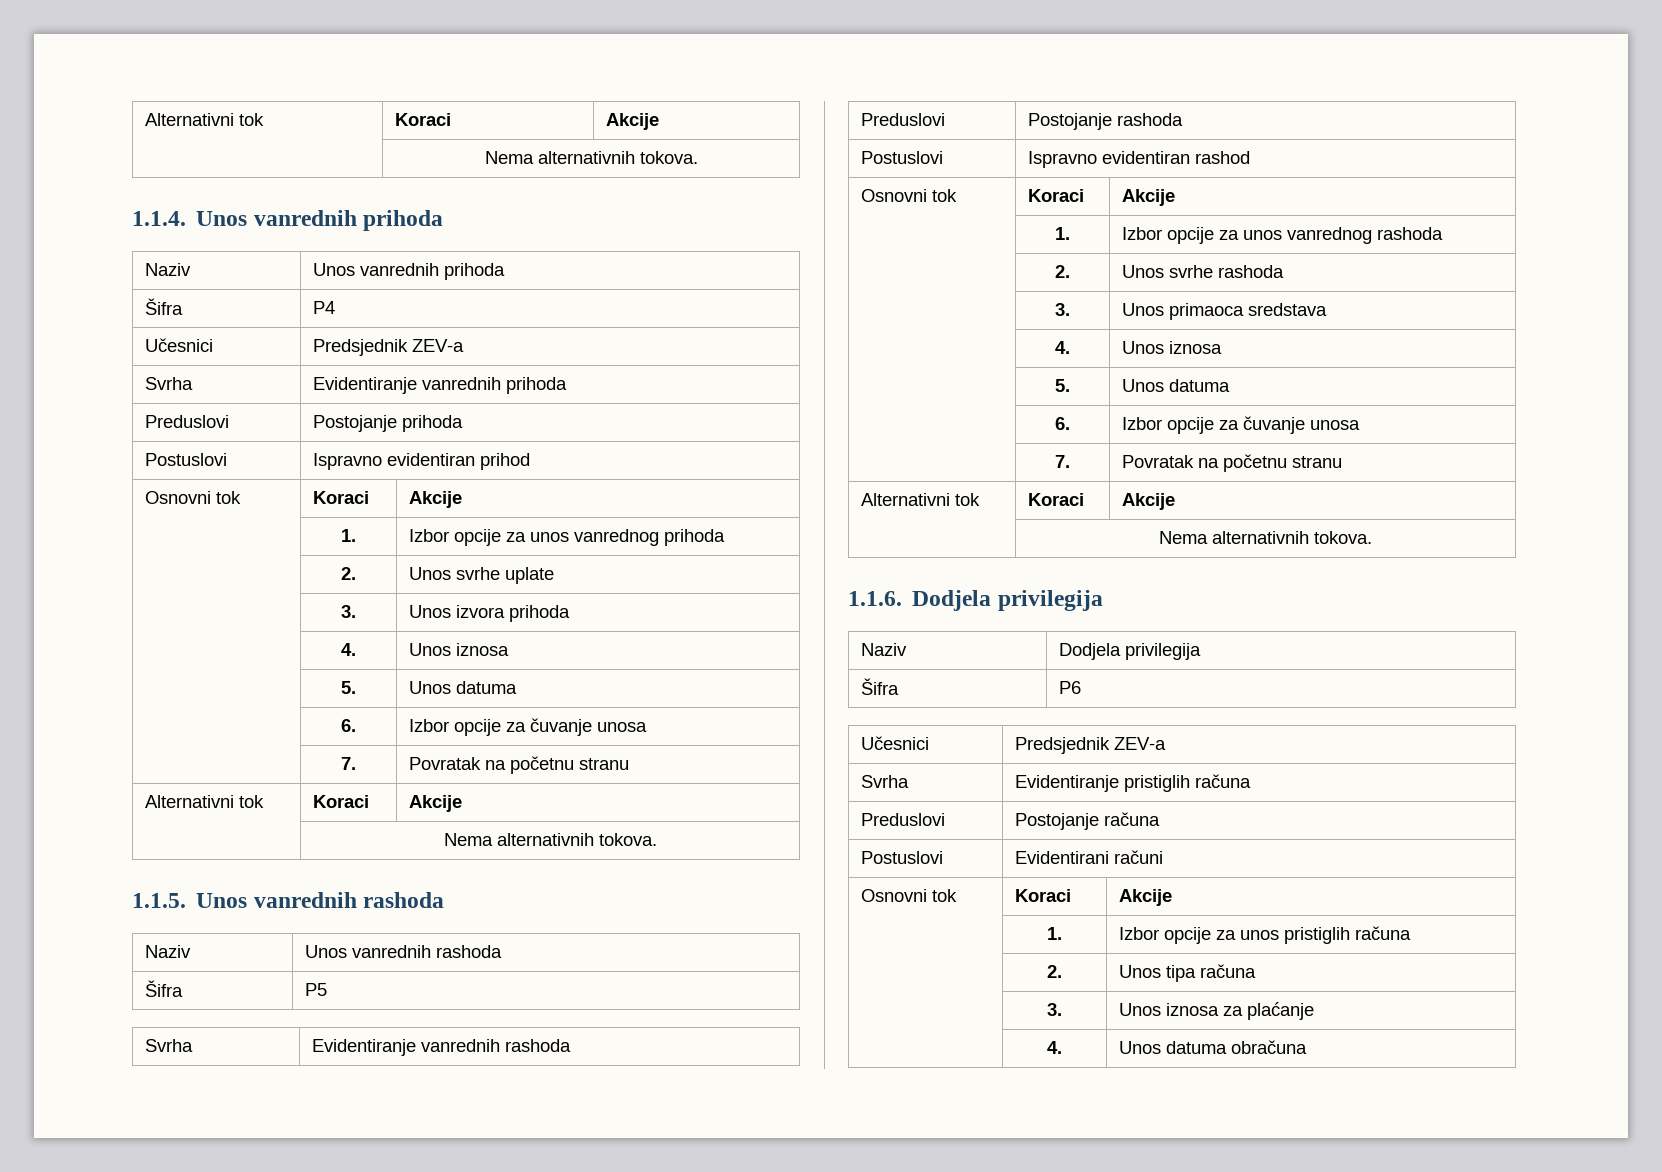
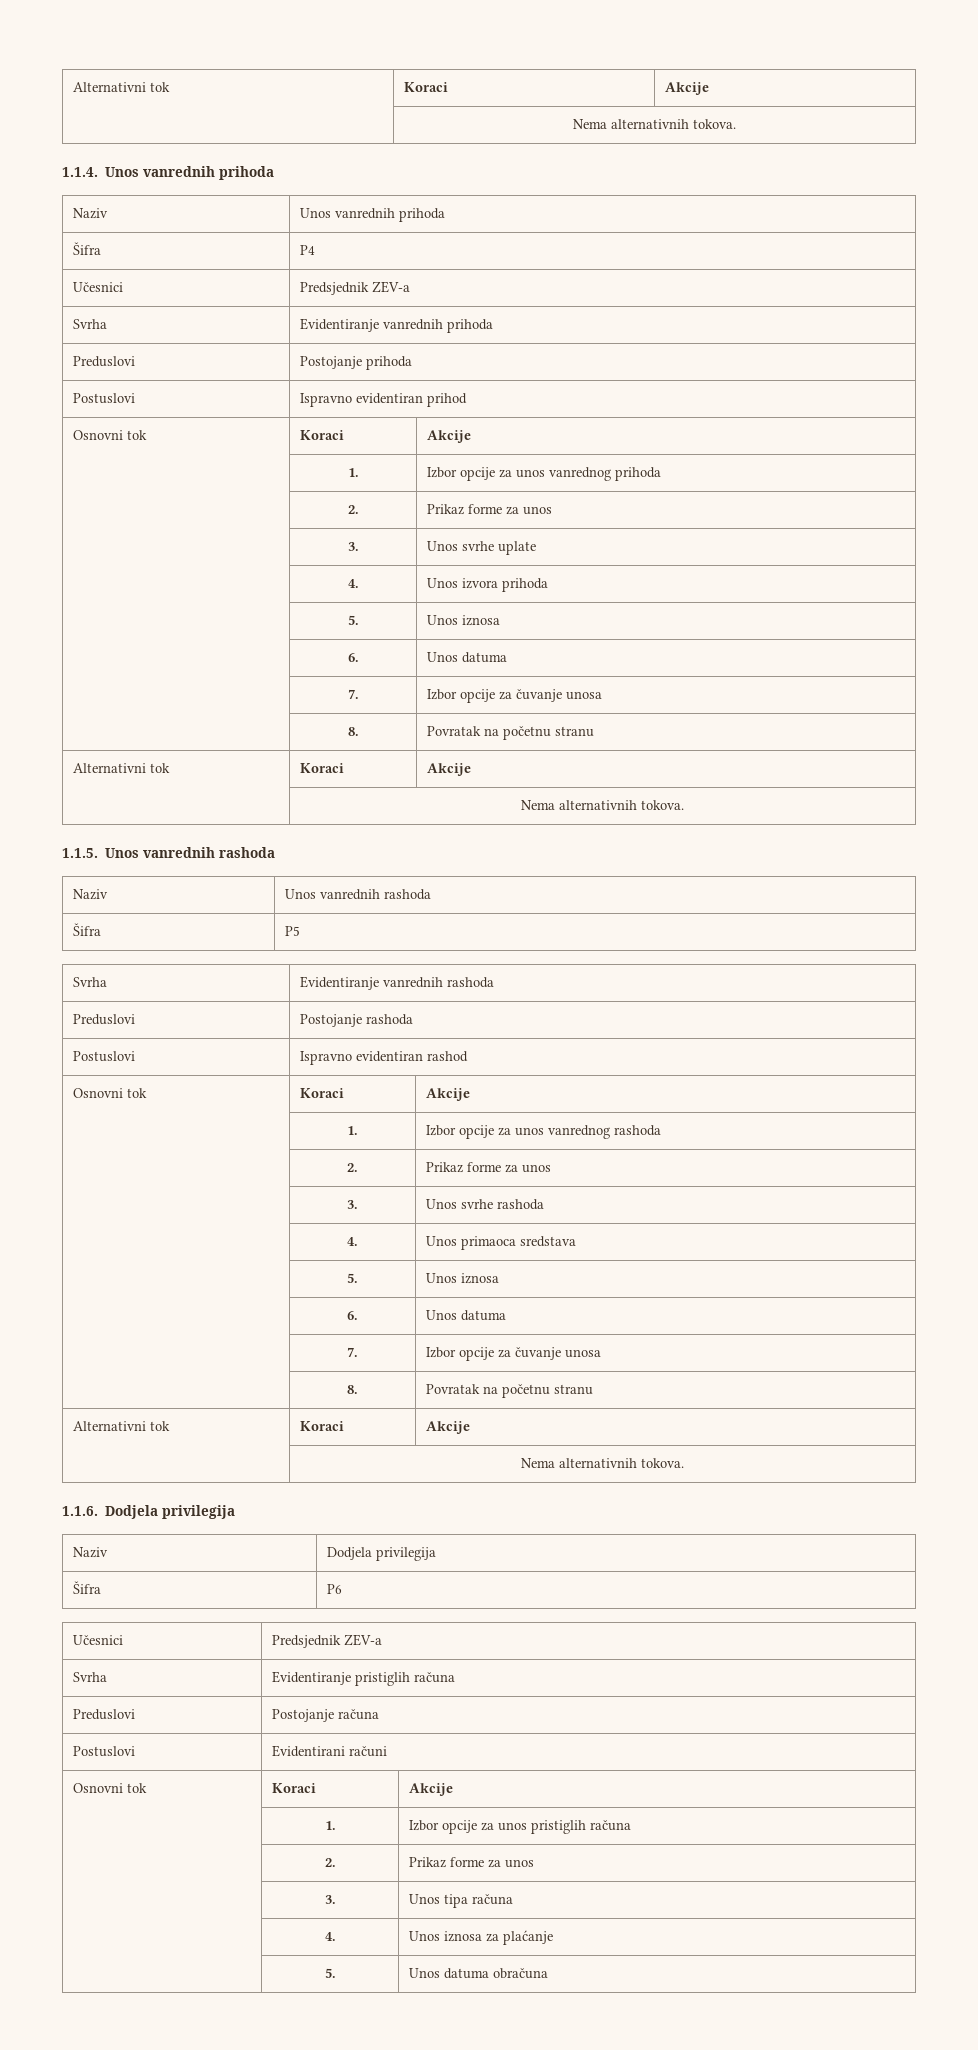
(356, 573) none -> [426,504,552,515] [347,542,359,551] | Prikaz forme za unos // | 3.
[341,605,356,618] 3. -> [347,579,359,588] 4.
[341,643,356,656] [408,643,509,656] [341,681,356,694] [408,681,517,694] [341,719,356,732] [408,718,647,736] [341,757,356,770] 4. | Unos iznosa // | 5. | Unos datuma // | 6. | Izbor opcije za čuvanje unosa // | 7. -> [347,615,359,625] [426,615,500,626] [347,653,359,662] [426,652,507,663] [347,689,359,699] [426,689,602,703] [347,727,359,736] 5. | Unos iznosa // | 6. | Unos datuma // | 7. | Izbor opcije za čuvanje unosa // | 8.
(1070, 271) none -> [425,1162,551,1173] [347,1200,358,1209] | Prikaz forme za unos // | 3.
[1055,303,1070,316] 3. -> [347,1237,358,1246] 4.
[1055,341,1070,354] [1121,341,1222,354] [1055,379,1070,392] [1121,379,1230,392] [1055,417,1070,430] [1121,416,1360,434] [1055,455,1070,468] 4. | Unos iznosa // | 5. | Unos datuma // | 6. | Izbor opcije za čuvanje unosa // | 7. -> [347,1273,358,1283] [425,1273,499,1284] [347,1311,358,1320] [425,1310,506,1321] [347,1347,358,1357] [425,1347,601,1361] [347,1385,358,1394] 5. | Unos iznosa // | 6. | Unos datuma // | 7. | Izbor opcije za čuvanje unosa // | 8.
(1062, 971) none -> [408,1857,534,1868] [324,1895,336,1904] | Prikaz forme za unos // | 3.
[1047,1003,1062,1016] 3. -> [324,1932,336,1941] 4.
[1047,1041,1062,1054] 4. -> [324,1968,336,1978] 5.

